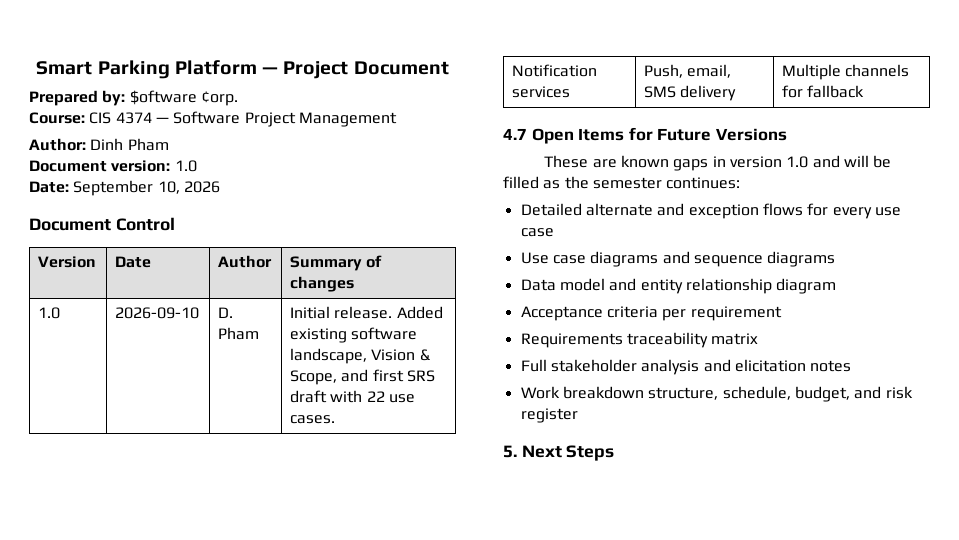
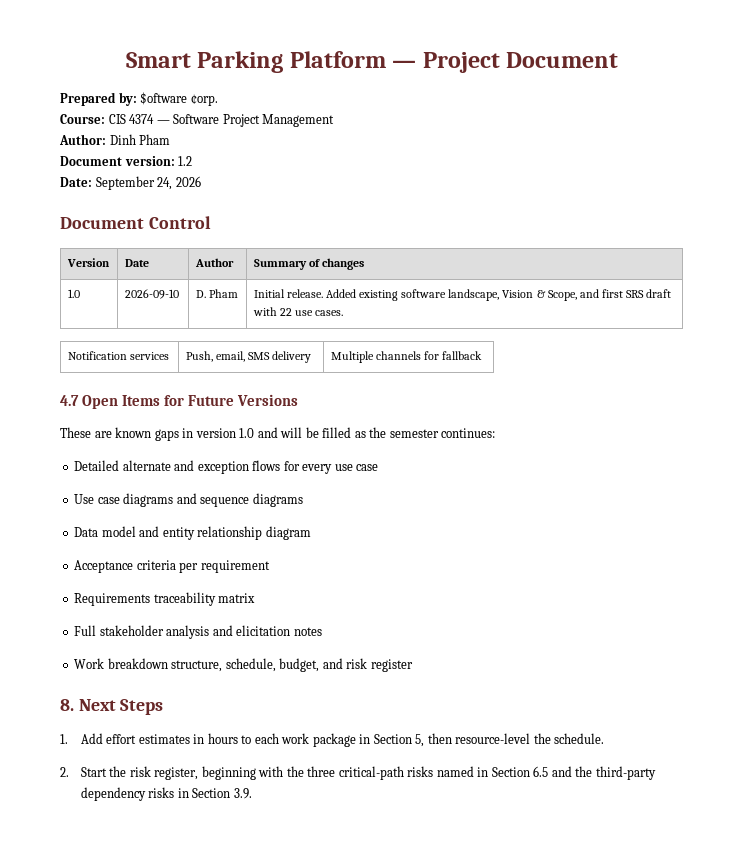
[174,160,197,172] 1.0 -> [178,156,193,166] 1.2
[157,181,180,194] 10, -> [157,177,173,190] 24,
[503,445,517,458] 5. -> [60,699,74,711] 8.
(615, 453) none -> [60,733,605,747] [60,766,656,780] [80,787,252,801] // 1. Add effort estimates in hours to each work package in Section 5, then resource-level the schedule. // 2. Start the risk register, beginning with the three critical-path risks named in Section 6.5 and the third-party dependency risks in Section 3.9.

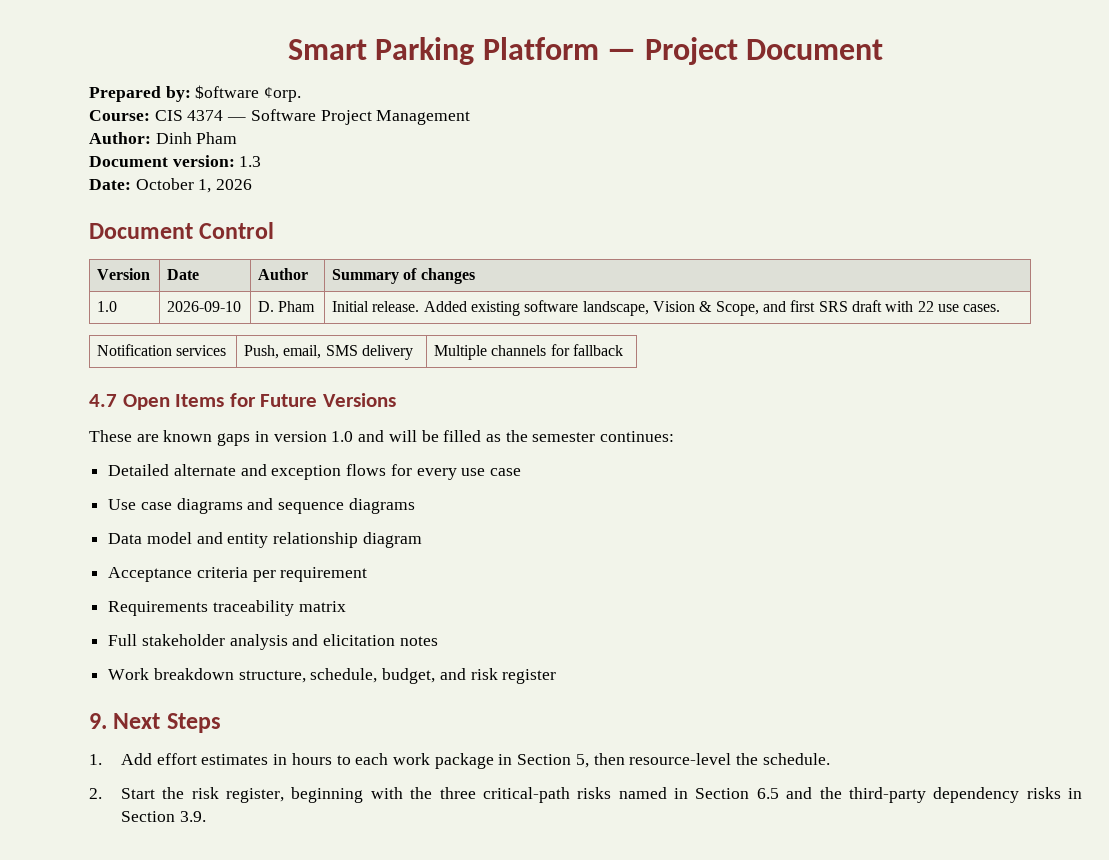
[178,156,193,166] 1.2 -> [239,156,262,167] 1.3
[95,176,173,190] September 24, -> [135,178,212,193] October 1,
[60,699,74,711] 8. -> [89,713,107,729] 9.

